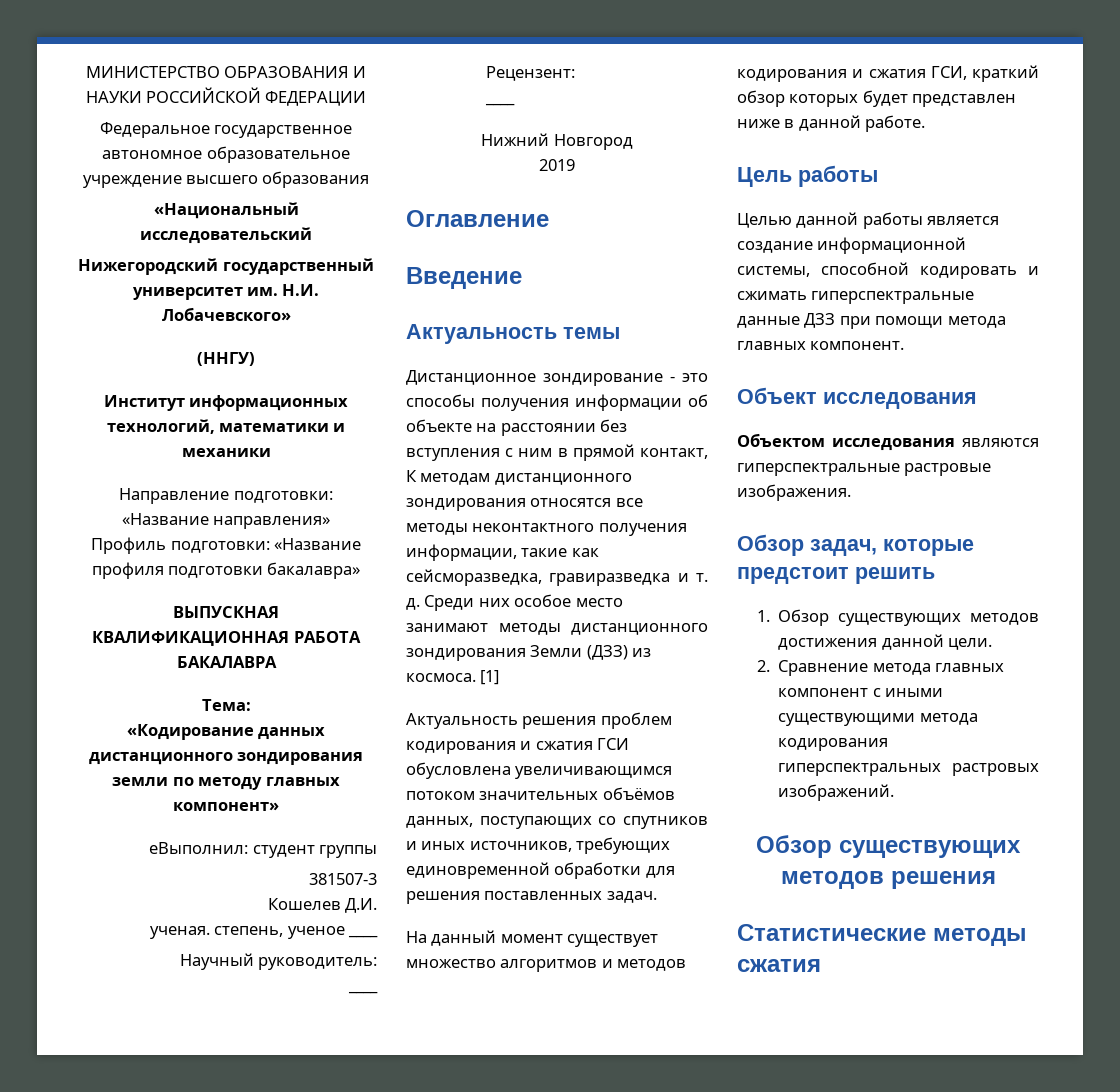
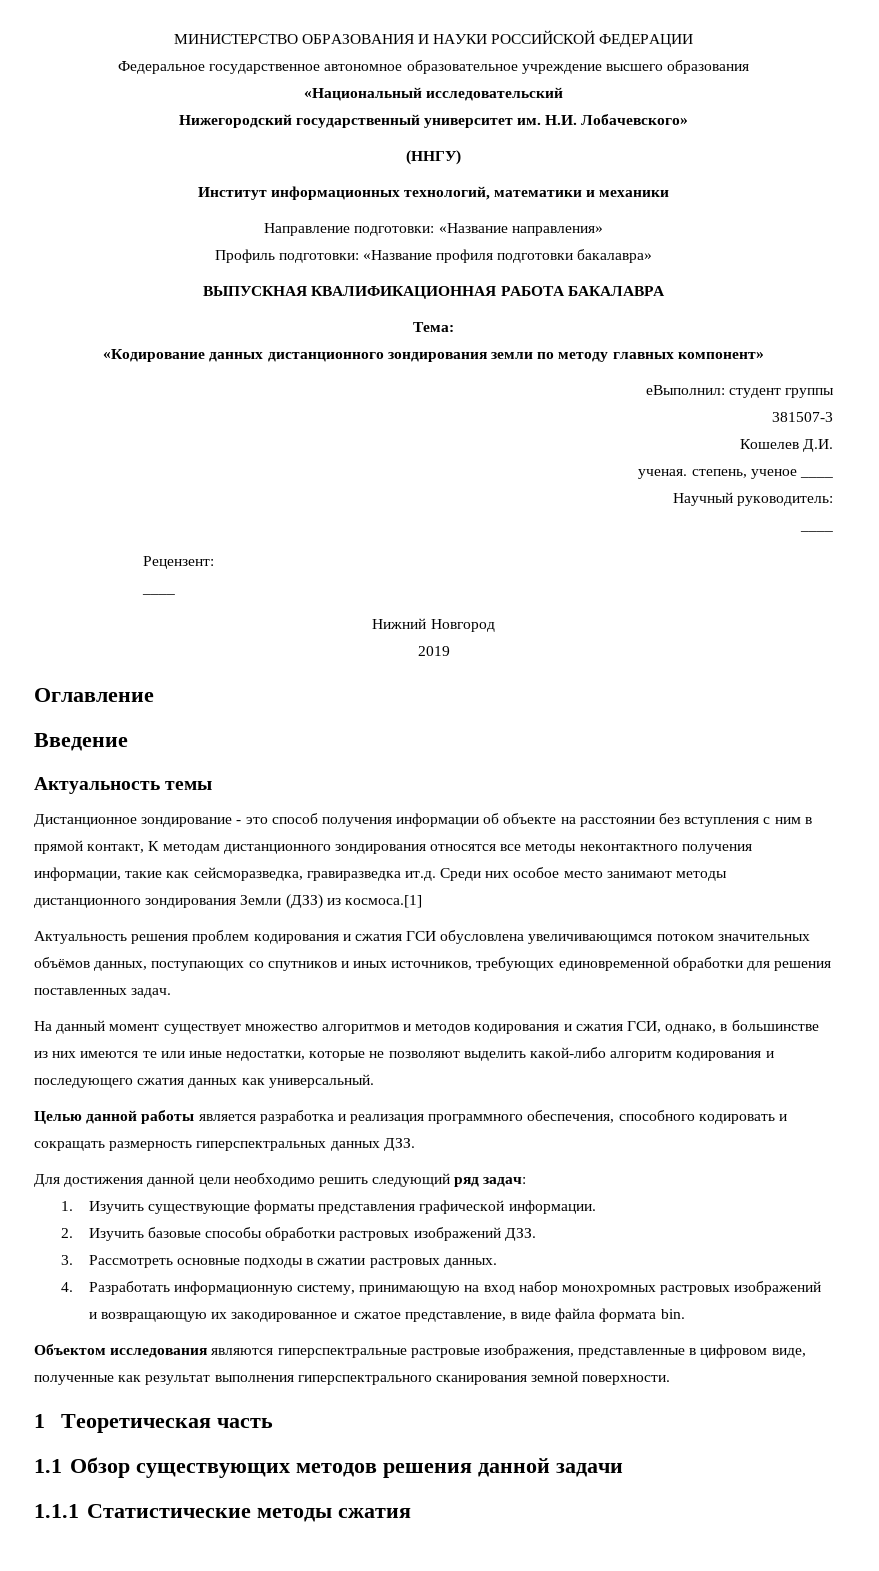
[406,394,475,407] способы -> [271,813,318,824] способ
[677,573,708,582] [406,598,420,610] и т. д. -> [404,871,436,881] ит.д.
[406,670,500,685] космоса. [1] -> [344,895,422,908] космоса.[1]
[972,65,1039,82] [737,90,1017,107] [737,115,926,132] [737,165,878,187] [737,212,1000,229] [737,237,967,254] [737,262,1039,279] [737,291,975,304] [737,313,1006,329] [737,341,905,350] [737,387,977,409] краткий обзор которых будет представлен ниже в данной работе. // Цель работы // Целью данной работы является создание информационной системы, способной кодировать и сжимать гиперспектральные данные ДЗЗ при помощи метода главных компонент. // Объект исследования -> [665,1020,819,1034] [34,1047,774,1061] [34,1074,374,1088] [34,1110,788,1124] [34,1138,415,1151] [34,1173,527,1187] [61,1200,596,1214] [61,1227,536,1241] [61,1255,497,1268] [61,1281,822,1295] [88,1308,685,1322] однако, в большинстве из них имеются те или иные недостатки, которые не позволяют выделить какой-либо алгоритм кодирования и последующего сжатия данных как универсальный. // Целью данной работы является разработка и реализация программного обеспечения, способного кодировать и сокращать размерность гиперспектральных данных ДЗЗ. // Для достижения данной цели необходимо решить следующий ряд задач: // 1. Изучить существующие форматы представления графической информации. // 2. Изучить базовые способы обработки растровых изображений ДЗЗ. // 3. Рассмотреть основные подходы в сжатии растровых данных. // 4. Разработать информационную систему, принимающую на вход набор монохромных растровых изображений и возвращающую их закодированное и сжатое представление, в виде файла формата bin.
[737,484,851,501] [737,534,974,556] [737,567,935,584] [756,609,1039,626] [778,634,993,650] [756,660,1005,676] [778,688,944,697] [778,713,978,726] [778,738,889,751] [778,763,1039,776] [778,784,895,801] [756,835,1021,858] [780,871,996,889] изображения. // Обзор задач, которые предстоит решить // 1. Обзор существующих методов достижения данной цели. // 2. Сравнение метода главных компонент с иными существующими метода кодирования гиперспектральных растровых изображений. // Обзор существующих методов решения // -> [483,1344,806,1358] [34,1371,671,1385] [34,1414,274,1433] [34,1457,623,1478] [34,1504,79,1518] изображения, представленные в цифровом виде, полученные как результат выполнения гиперспектрального сканирования земной поверхности. // 1 Теоретическая часть // 1.1 Обзор существующих методов решения данной задачи // 1.1.1

